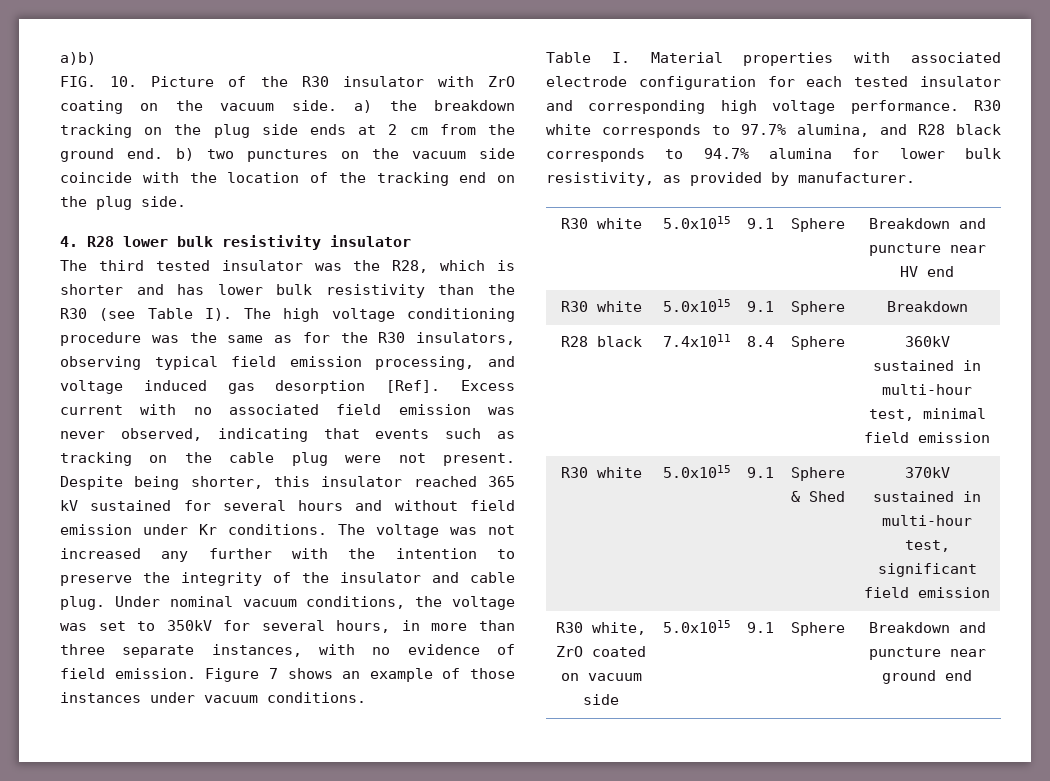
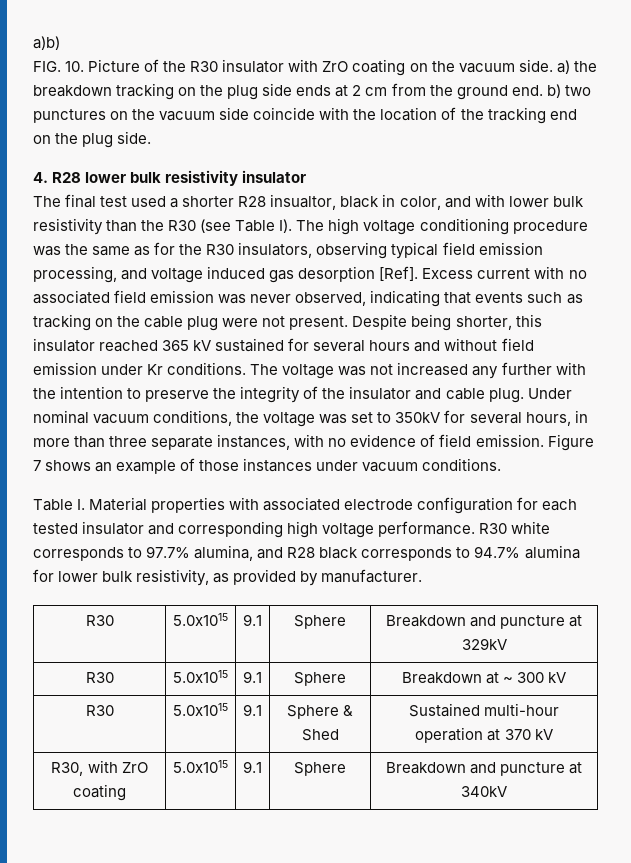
[98,260,515,273] [60,284,205,295] third tested insulator was the R28, which is shorter and has -> [65,194,505,210] final test used a shorter R28 insualtor, black in color, and with
[596,218,642,229] [663,216,731,229] [746,218,774,229] [790,218,845,232] [868,218,986,229] [868,243,986,256] [900,266,954,277] [560,301,642,312] [663,299,731,312] [746,301,774,312] [790,301,845,315] [886,301,968,312] [560,336,642,347] [663,334,731,347] [746,336,774,347] [790,336,845,350] [904,336,950,347] [873,360,981,371] [882,384,972,395] [868,408,986,421] [864,432,990,443] [560,467,642,478] white | 5.0x1015 | 9.1 | Sphere | Breakdown and puncture near HV end // R30 white | 5.0x1015 | 9.1 | Sphere | Breakdown // R28 black | 7.4x1011 | 8.4 | Sphere | 360kV sustained in multi-hour test, minimal field emission // R30 white -> [173,613,228,626] [243,614,262,626] [294,615,346,629] [385,615,583,629] [461,638,507,650] [85,672,114,683] [173,670,228,683] [243,671,262,683] [294,672,346,686] [401,672,567,684] [85,705,114,716] | 5.0x1015 | 9.1 | Sphere | Breakdown and puncture at 329kV // R30 | 5.0x1015 | 9.1 | Sphere | Breakdown at ~ 300 kV // R30
[904,467,950,478] [873,491,981,502] [882,515,972,526] [904,540,950,552] [877,563,977,577] [864,587,990,598] [556,622,646,635] [556,646,646,657] [560,673,642,681] [583,694,619,705] [663,620,731,633] [746,622,774,633] [790,622,845,636] [868,622,986,633] [868,647,986,660] [882,670,972,684] 370kV sustained in multi-hour test, significant field emission // R30 white, ZrO coated on vacuum side | 5.0x1015 | 9.1 | Sphere | Breakdown and puncture near ground end -> [408,703,560,717] [415,727,553,743] [51,760,148,776] [73,784,126,801] [173,760,228,773] [243,761,262,773] [294,762,346,776] [385,762,583,776] [461,786,507,797] Sustained multi-hour operation at 370 kV // R30, with ZrO coating | 5.0x1015 | 9.1 | Sphere | Breakdown and puncture at 340kV

